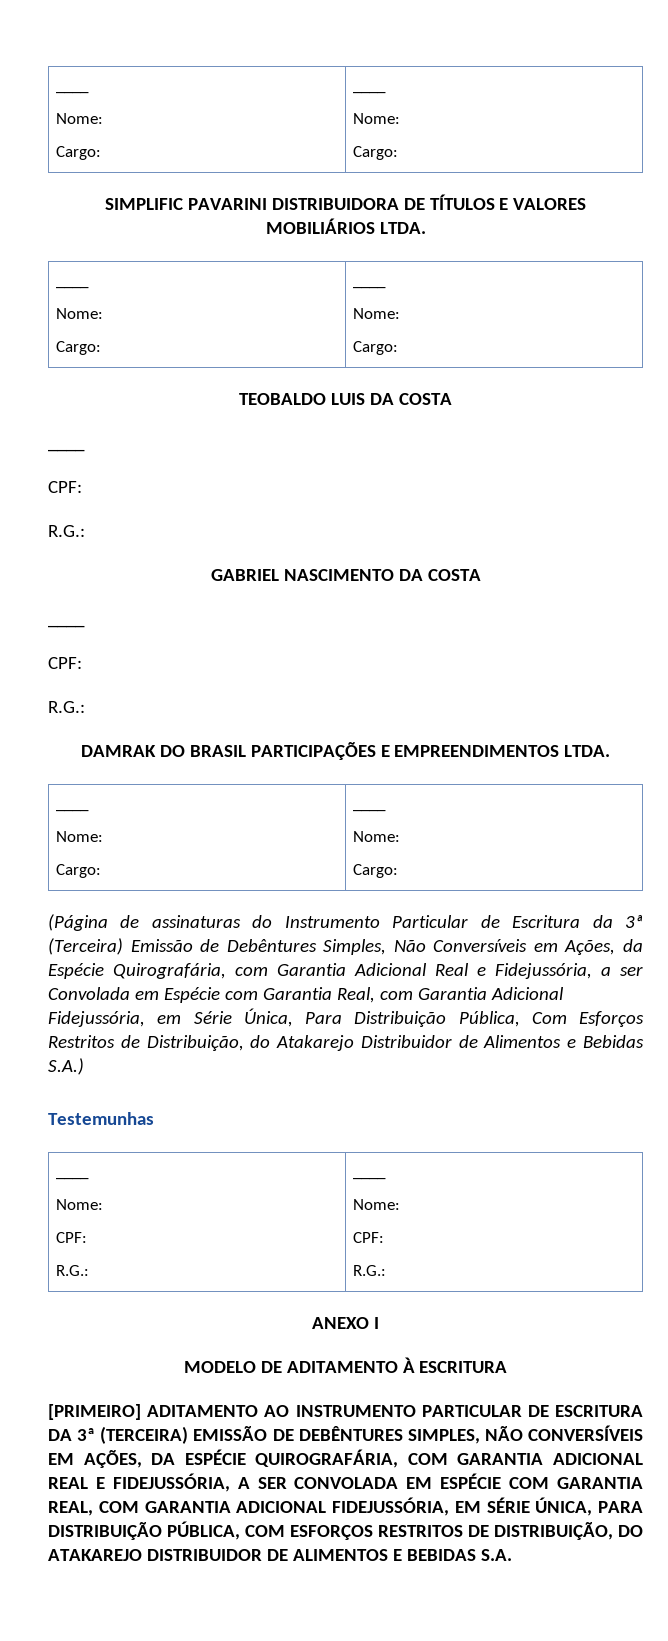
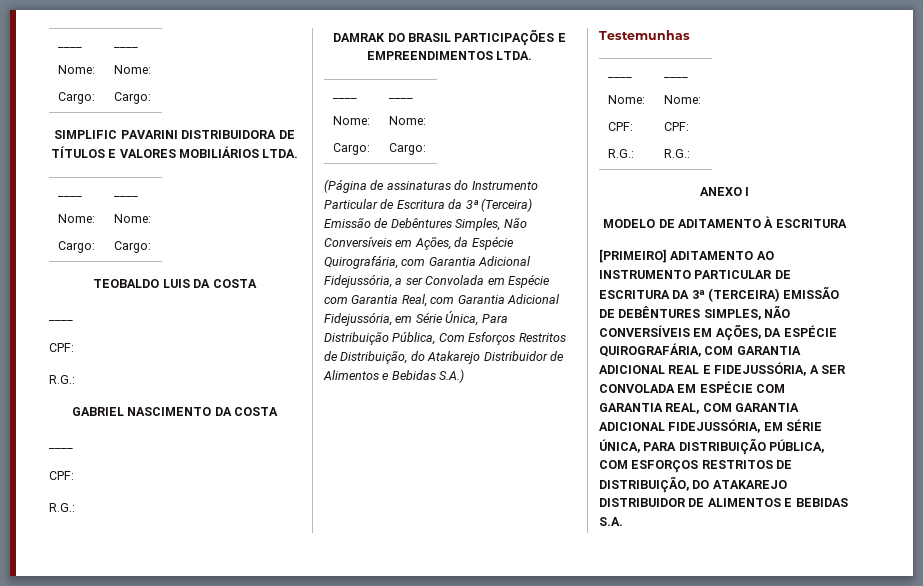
[435,963,486,976] Real e -> (532, 261) none

